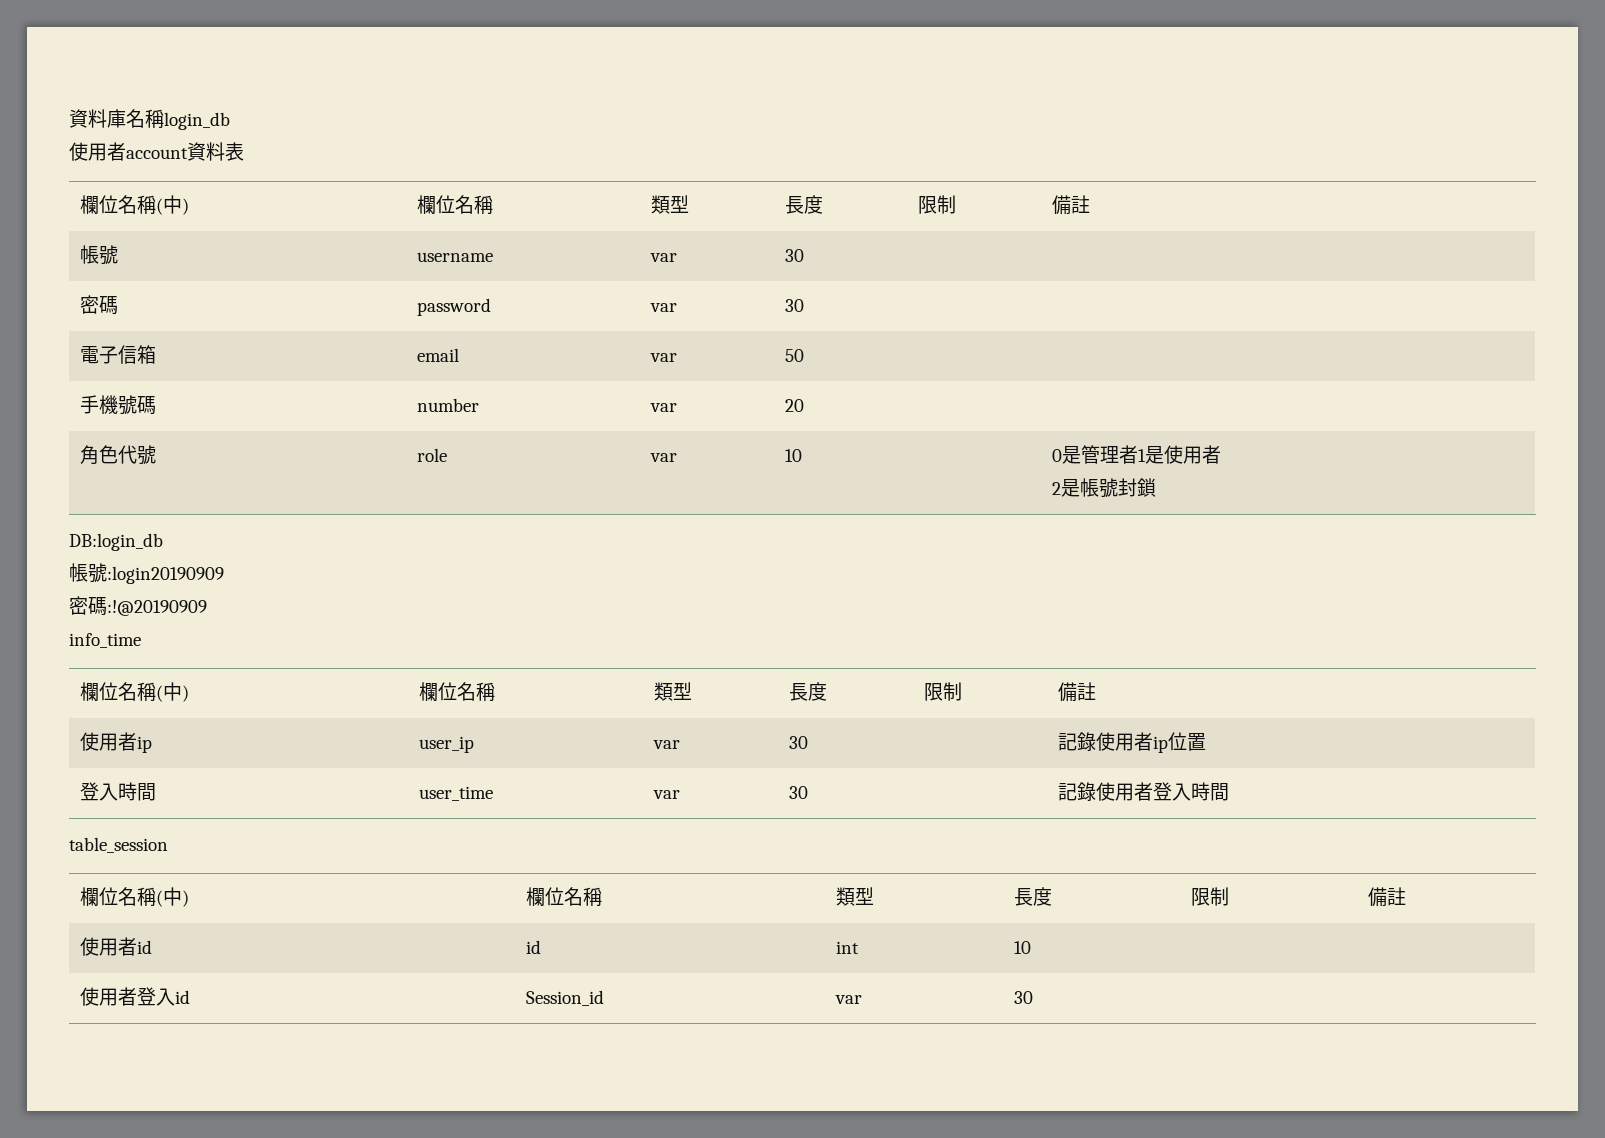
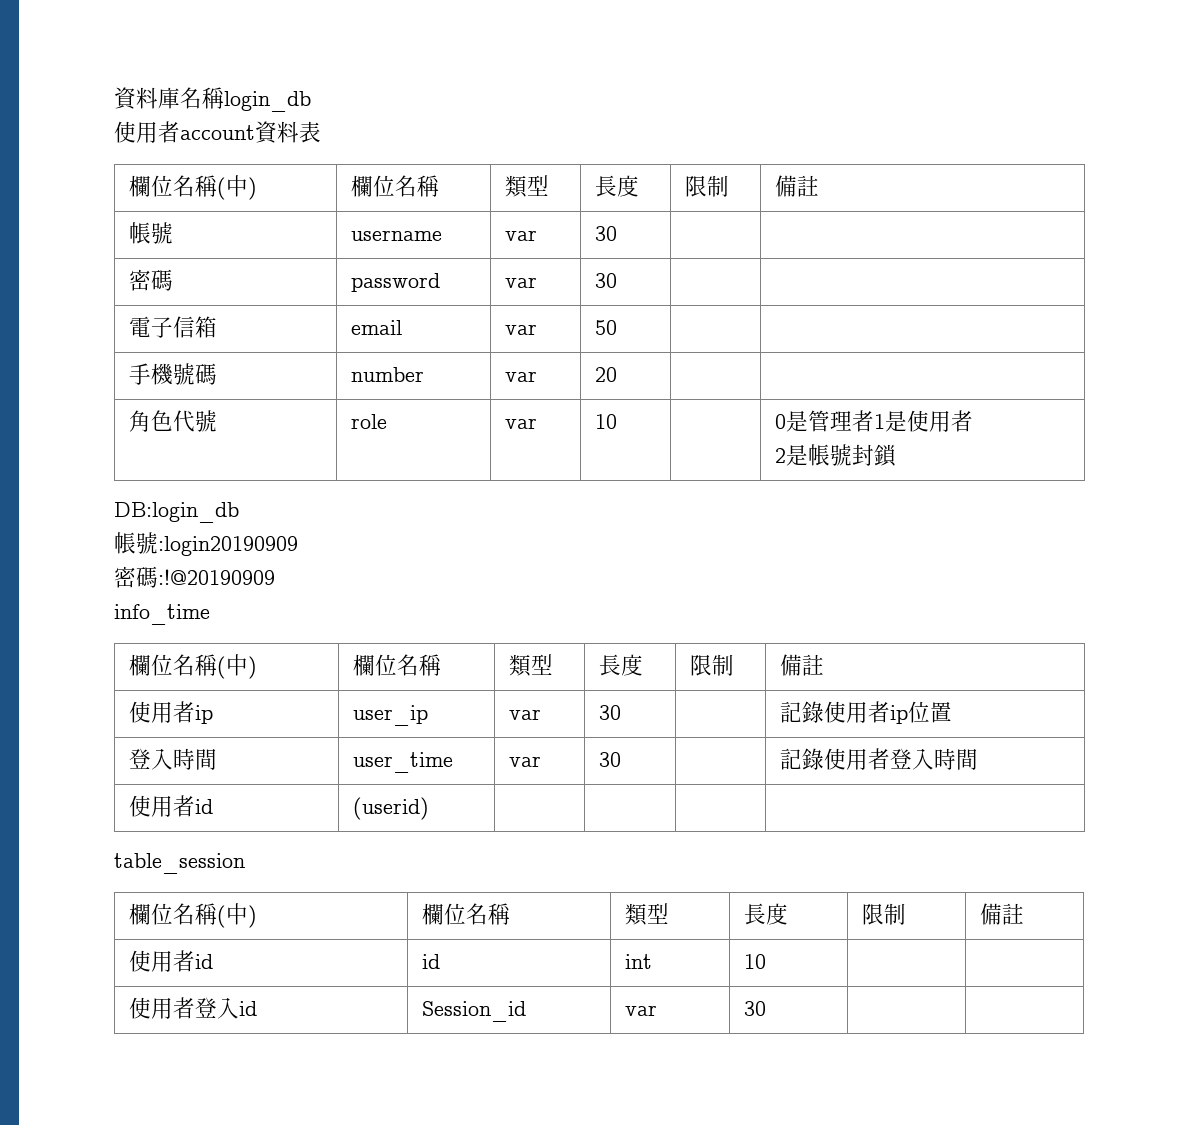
(1230, 792) none -> [128,795,213,817] [352,797,429,820] // 使用者id | (userid) | | | |

